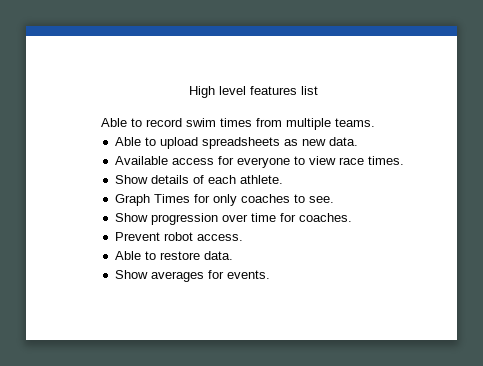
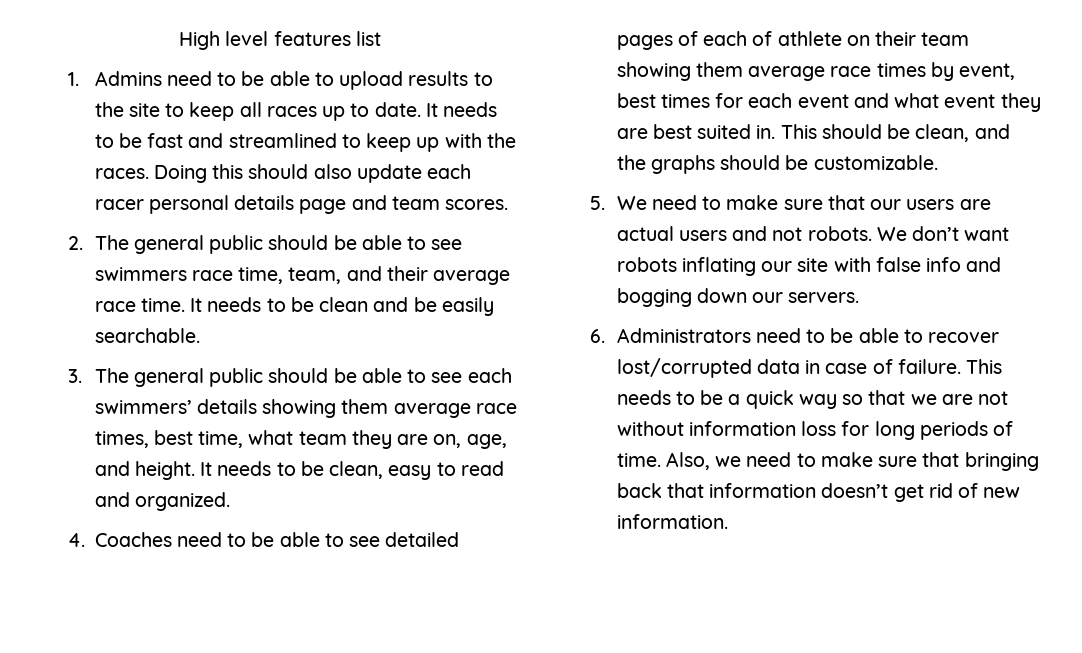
[100,118,375,130] [114,137,358,149] [114,156,404,168] [114,175,283,184] [114,194,334,206] [114,213,352,225] [114,232,243,241] [114,251,233,260] [114,270,270,282] Able to record swim times from multiple teams. // Able to upload spreadsheets as new data. // Available access for everyone to view race times. // Show details of each athlete. // Graph Times for only coaches to see. // Show progression over time for coaches. // Prevent robot access. // Able to restore data. // Show averages for events. -> [67,71,493,90] [94,102,498,121] [94,133,517,152] [94,164,472,183] [94,195,509,214] [67,235,463,254] [94,266,511,285] [94,297,495,316] [94,328,200,343] [67,368,512,387] [94,399,517,418] [94,430,507,449] [94,461,505,480] [94,492,230,511] [67,532,460,547] [616,31,970,50] [616,62,1016,81] [616,93,1041,112] [616,124,1010,142] [616,155,938,174] [589,195,991,210] [616,226,1010,241] [616,257,1002,276] [616,288,860,307] [589,328,1000,343] [616,358,1003,378] [616,390,1009,409] [616,421,1014,440] [616,452,1039,471] [616,483,1021,502] [616,514,728,529] 1. Admins need to be able to upload results to the site to keep all races up to date. It needs to be fast and streamlined to keep up with the races. Doing this should also update each racer personal details page and team scores. // 2. The general public should be able to see swimmers race time, team, and their average race time. It needs to be clean and be easily searchable. // 3. The general public should be able to see each swimmers’ details showing them average race times, best time, what team they are on, age, and height. It needs to be clean, easy to read and organized. // 4. Coaches need to be able to see detailed pages of each of athlete on their team showing them average race times by event, best times for each event and what event they are best suited in. This should be clean, and the graphs should be customizable. // 5. We need to make sure that our users are actual users and not robots. We don’t want robots inflating our site with false info and bogging down our servers. // 6. Administrators need to be able to recover lost/corrupted data in case of failure. This needs to be a quick way so that we are not without information loss for long periods of time. Also, we need to make sure that bringing back that information doesn’t get rid of new information.

